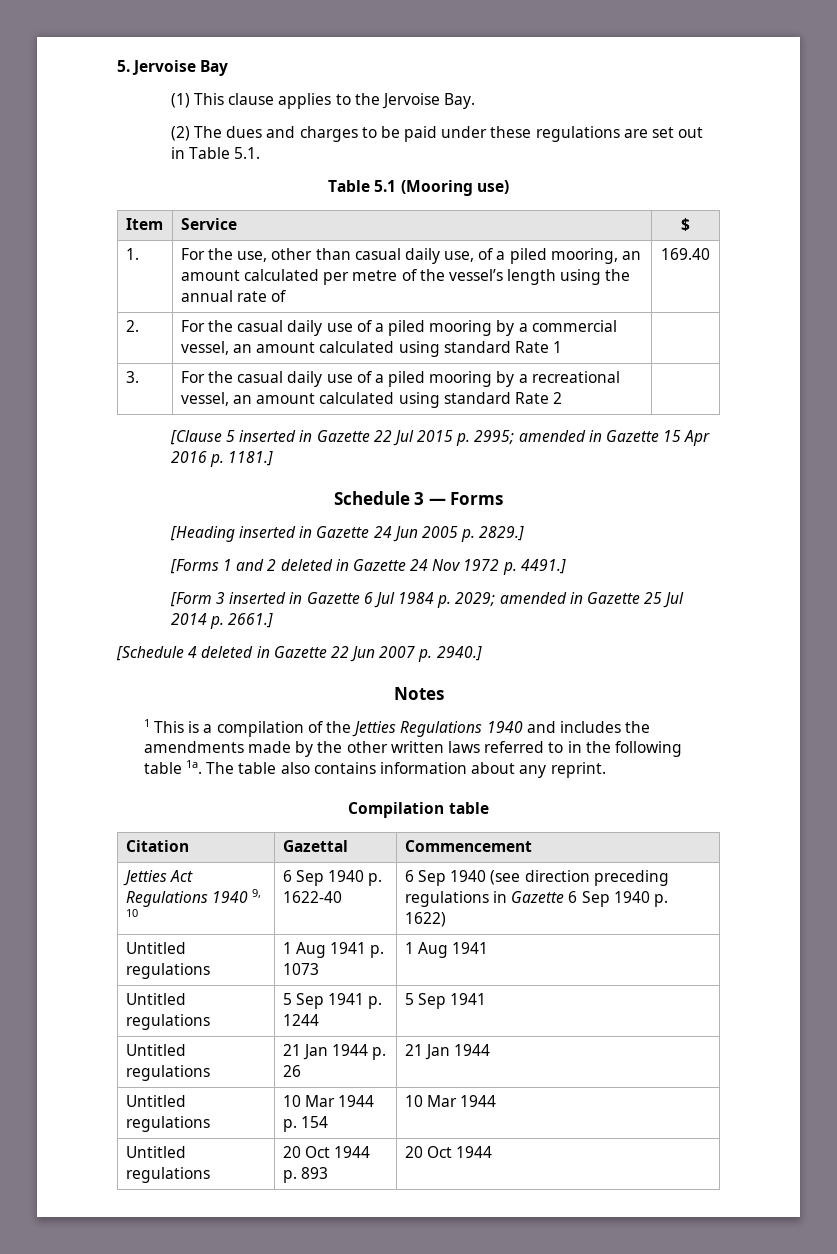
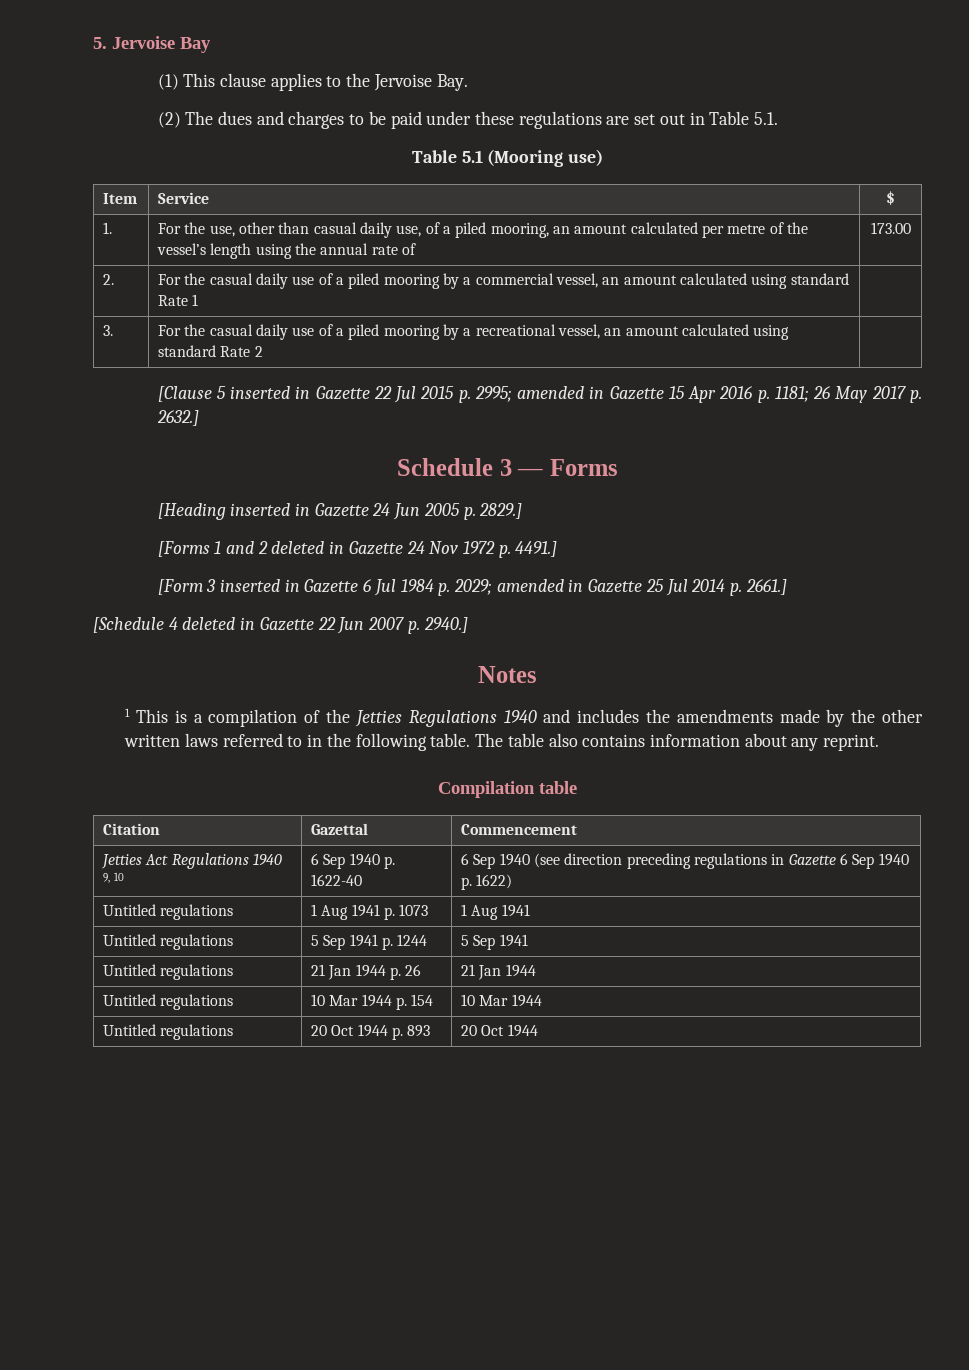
[661,248,710,260] 169.40 -> [870,222,911,234] 173.00
[228,451,274,466] 1181.] -> [774,386,923,403] [156,410,199,426] 1181; 26 May 2017 p. 2632.]
[143,760,203,774] table 1a. -> [430,733,471,747] table.

